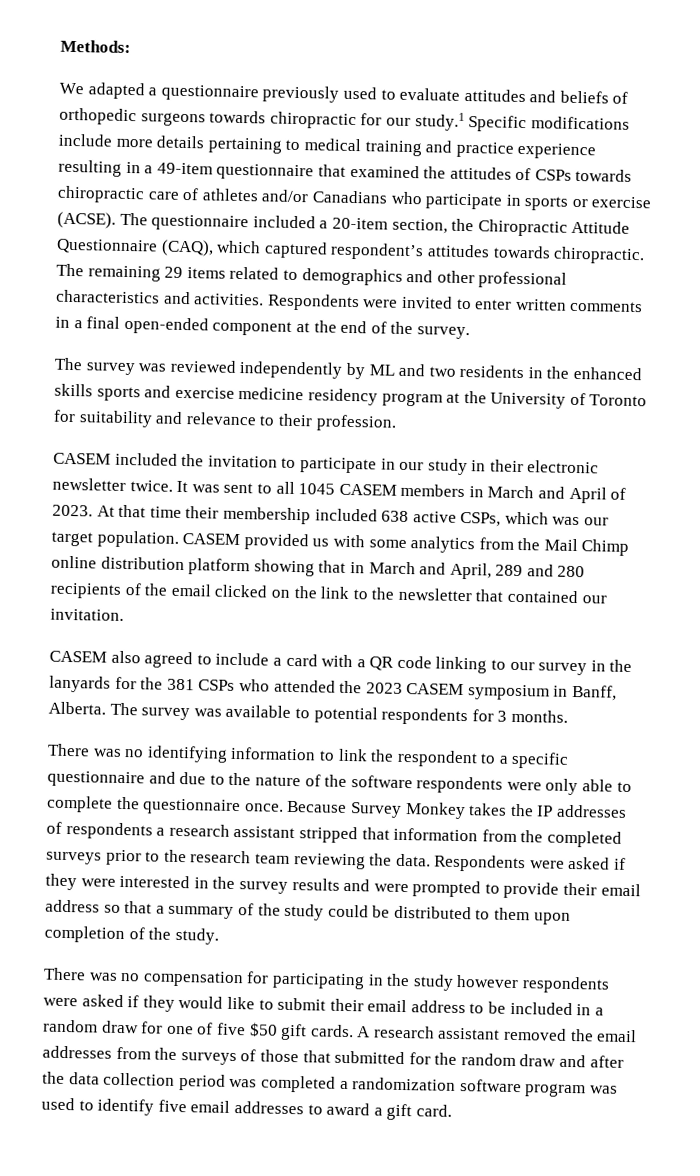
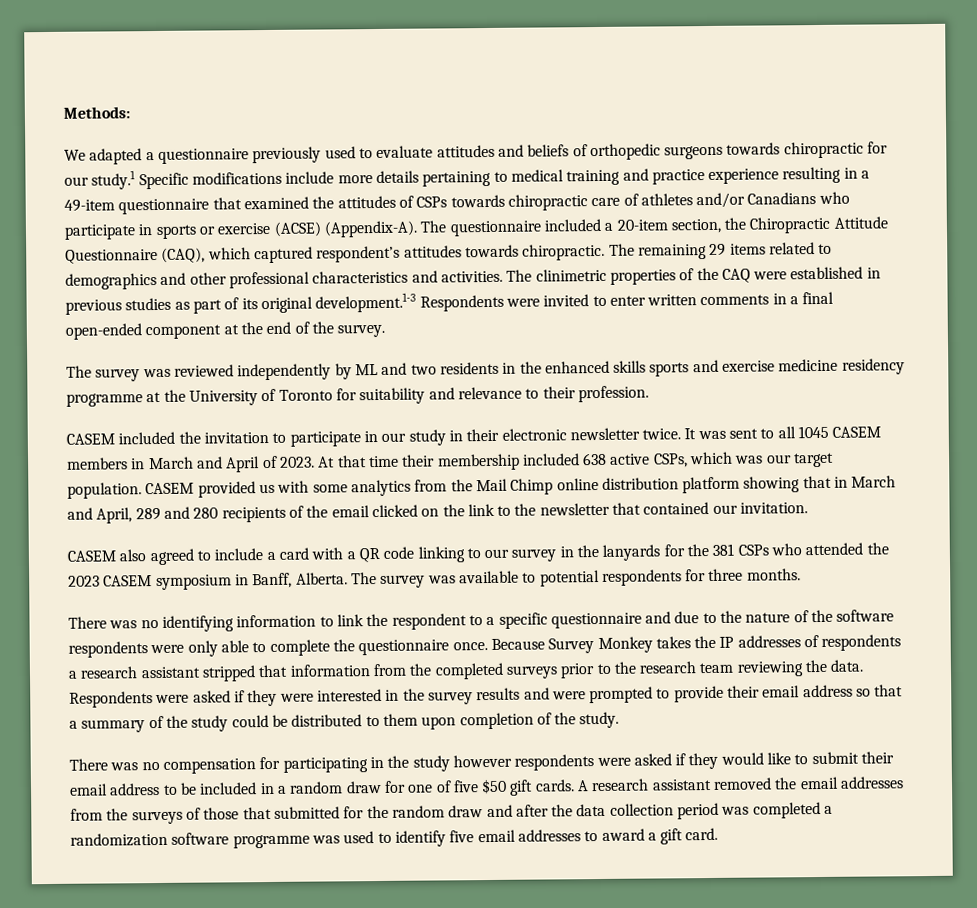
[57,211,116,229] (ACSE). -> [273,220,418,238] (ACSE) (Appendix-A).
(265, 299) none -> [506,266,881,285] [65,292,417,315] The clinimetric properties of the CAQ were established in previous studies as part of its original development.1-3
[381,392,443,407] program -> [66,393,143,407] programme
[497,710,508,722] 3 -> [708,568,744,582] three
[524,1083,587,1098] program -> [232,834,310,849] programme

